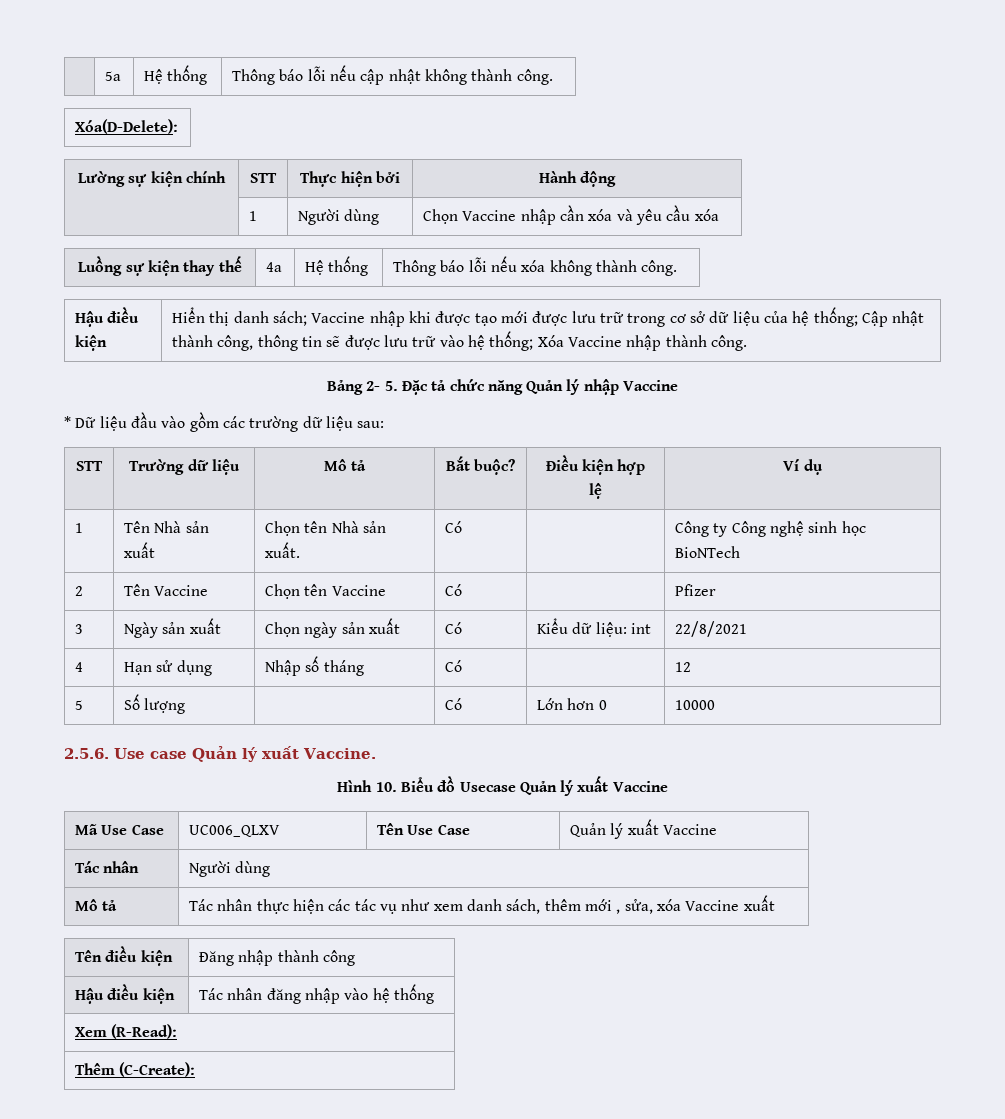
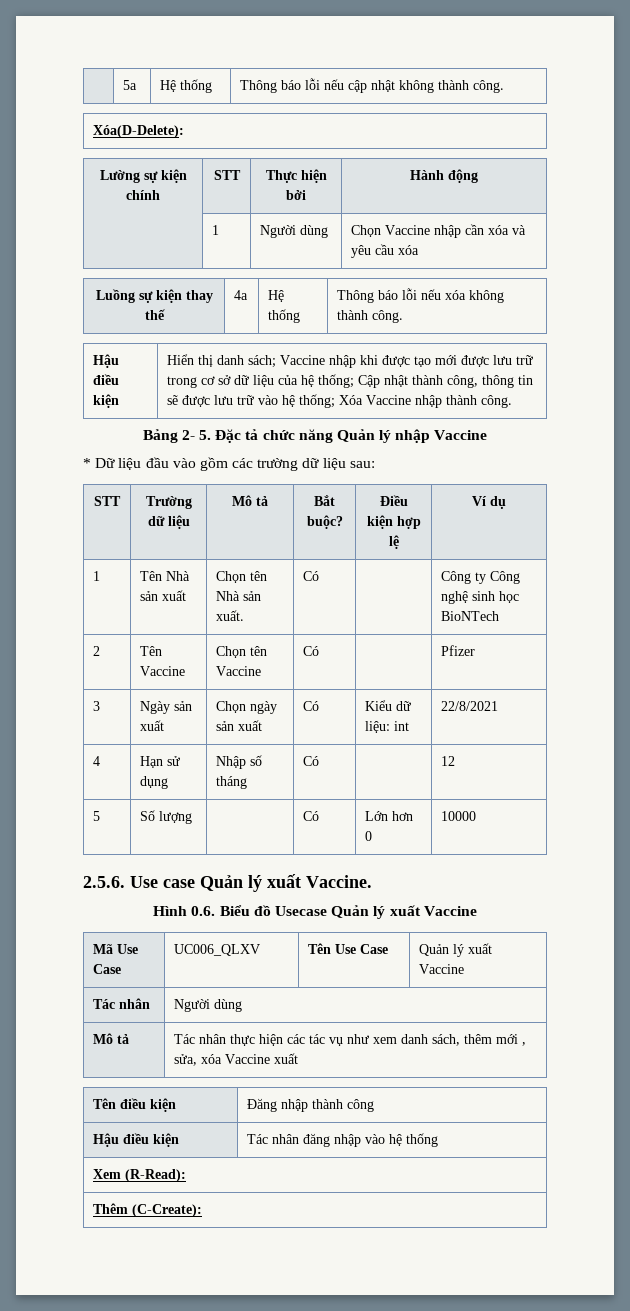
[375,782,397,792] 10. -> [191,906,216,916] 0.6.

